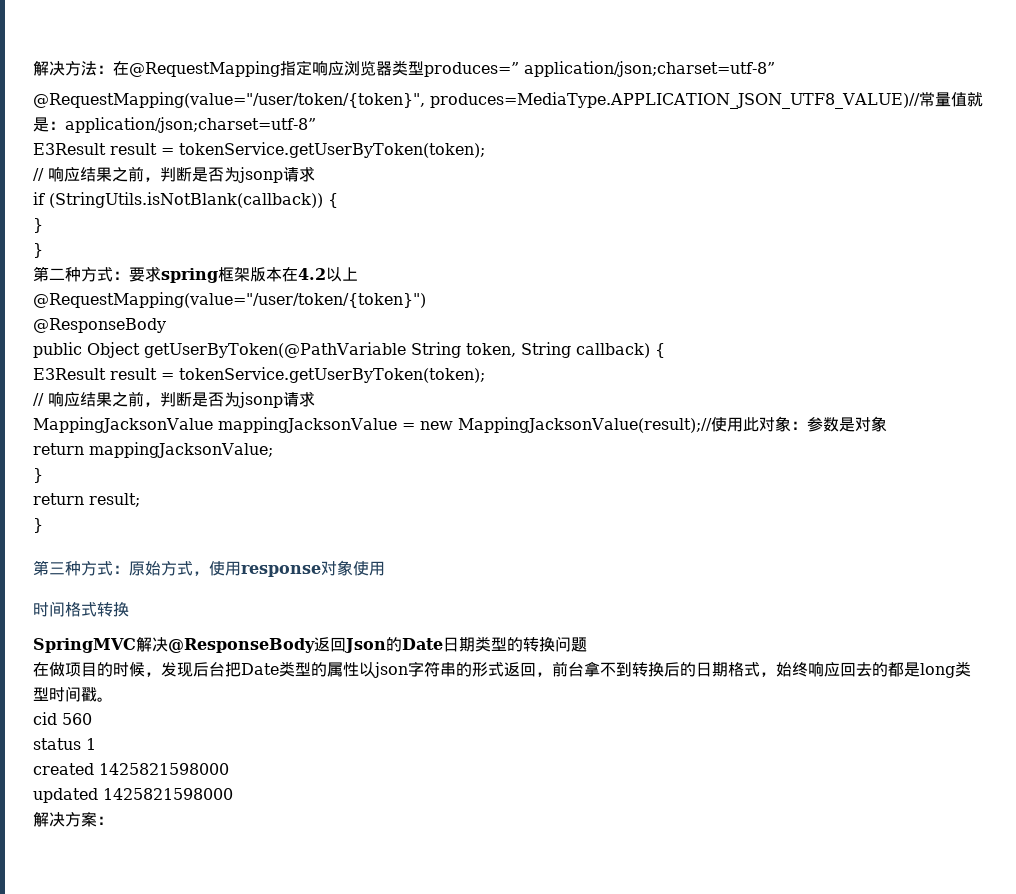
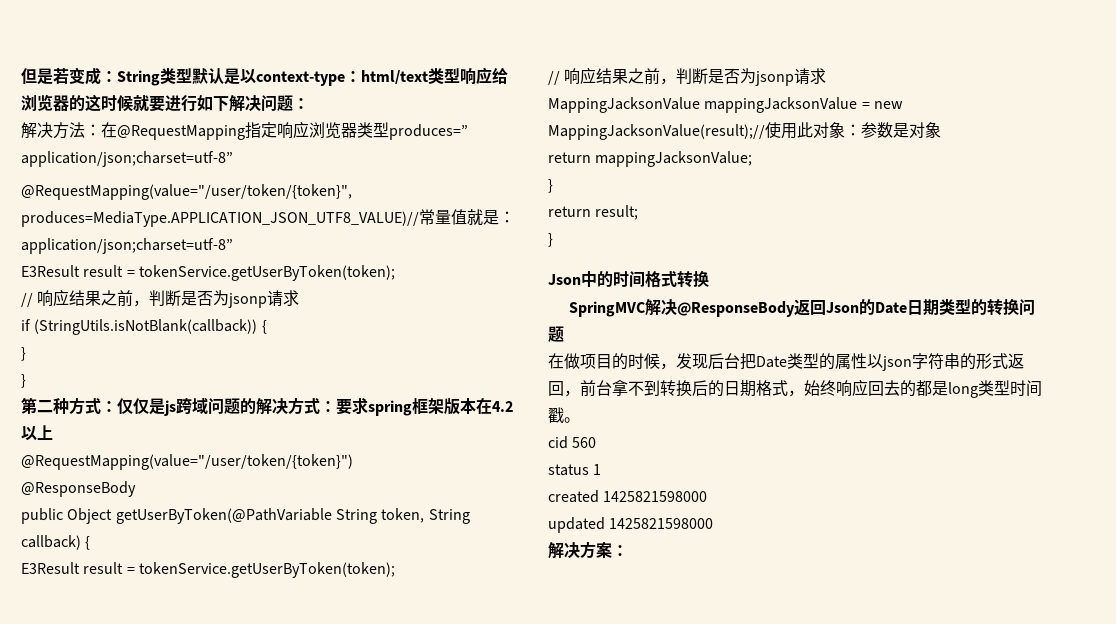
(33, 68) none -> [21,67,508,86] [21,94,309,112] 但是若变成：String类型默认是以context-type：html/text类型响应给浏览器的这时候就要进行如下解决问题： //
(129, 275) none -> [117,397,336,416] 仅仅是js跨域问题的解决方式：
[33,560,385,577] 第三种方式：原始方式，使用response对象使用 // -> [548,271,613,287] Json中的

